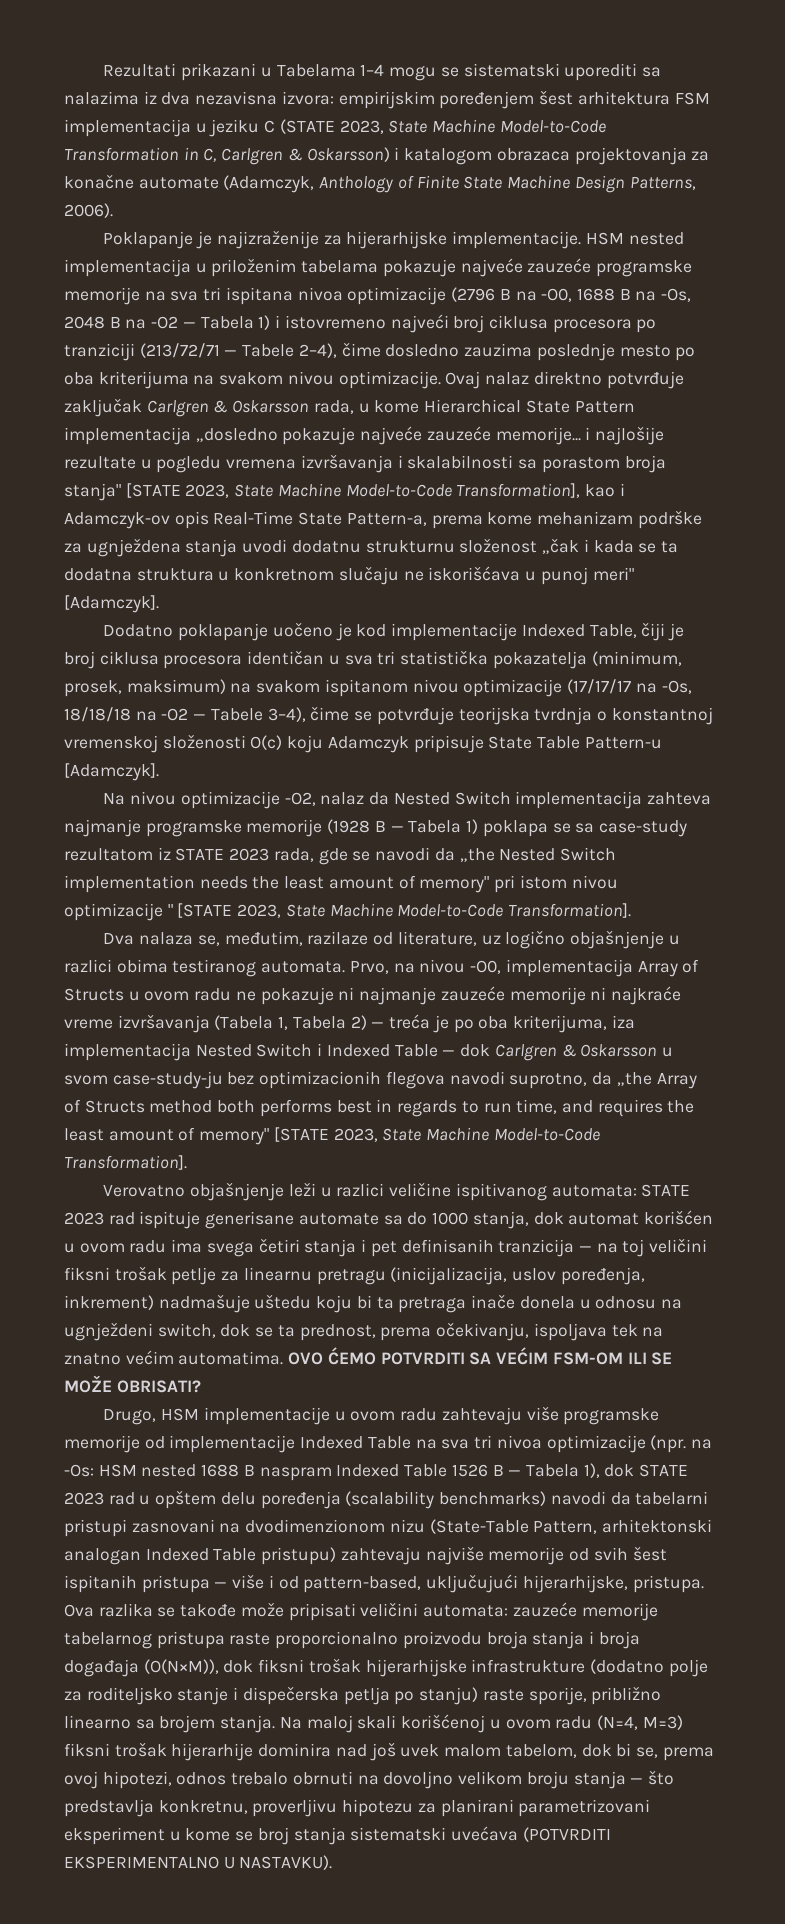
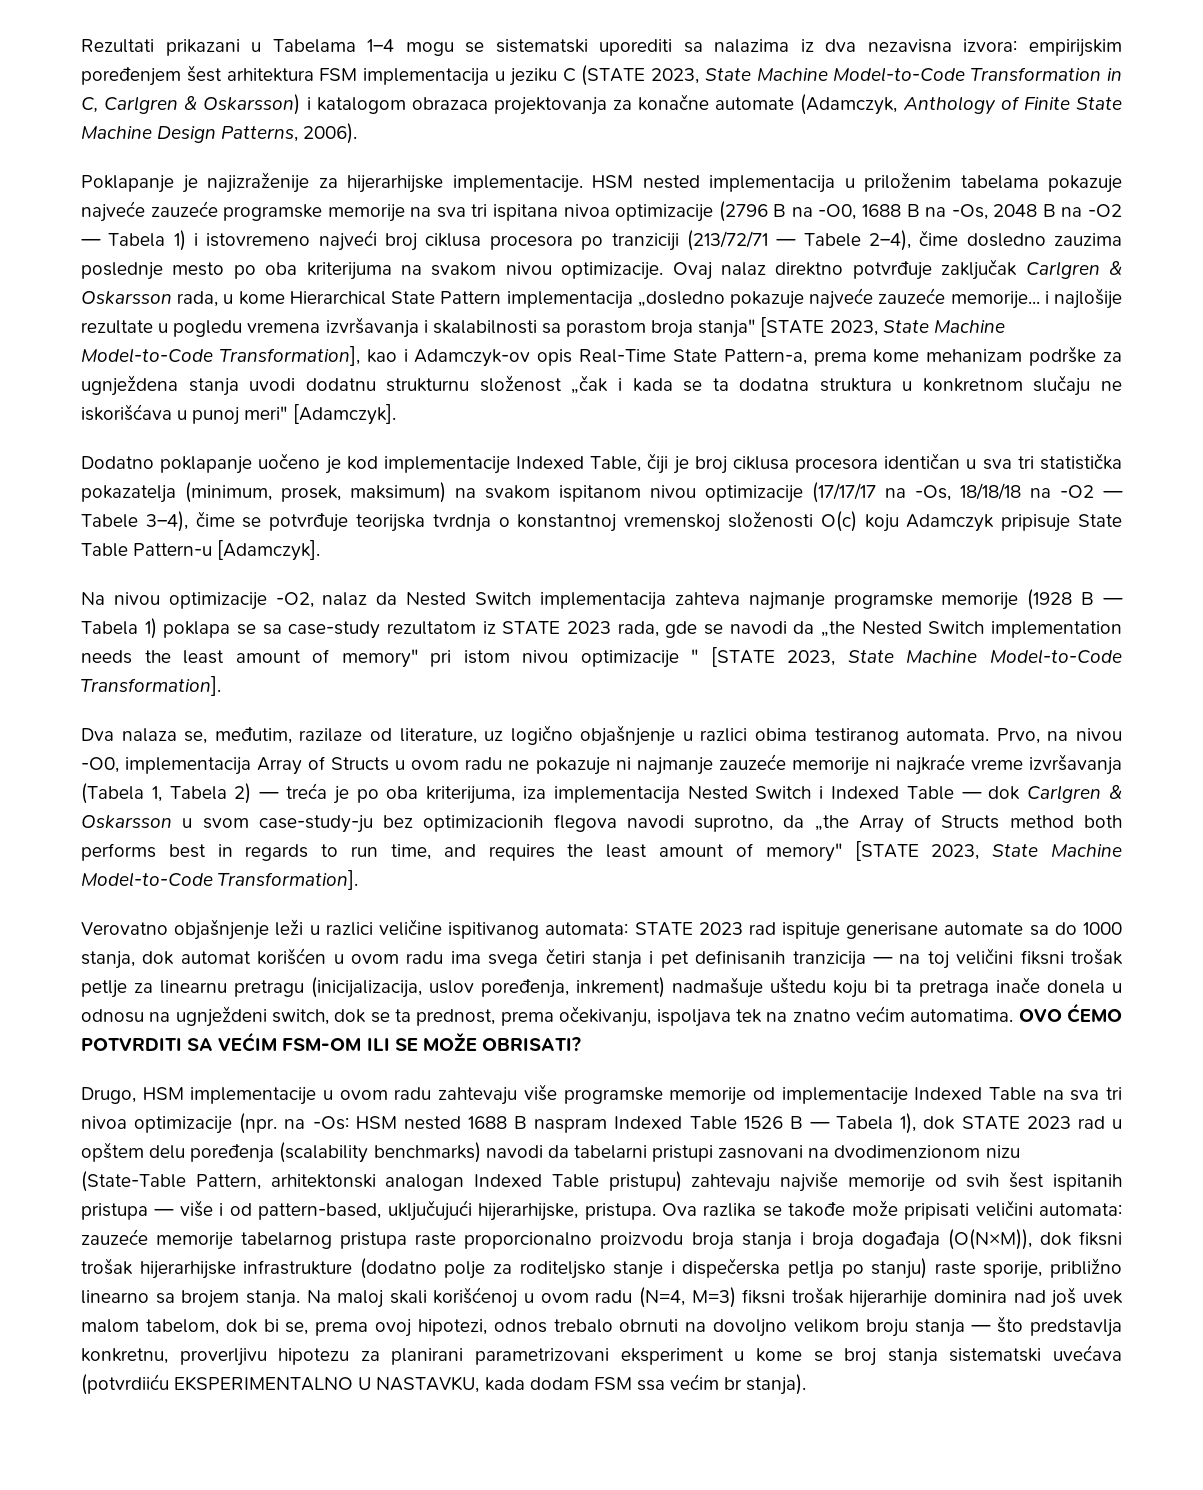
[522,1827,611,1842] (POTVRDITI -> [81,1374,169,1395] (potvrdiiću
[239,1855,333,1870] NASTAVKU). -> [376,1374,807,1395] NASTAVKU, kada dodam FSM ssa većim br stanja).

